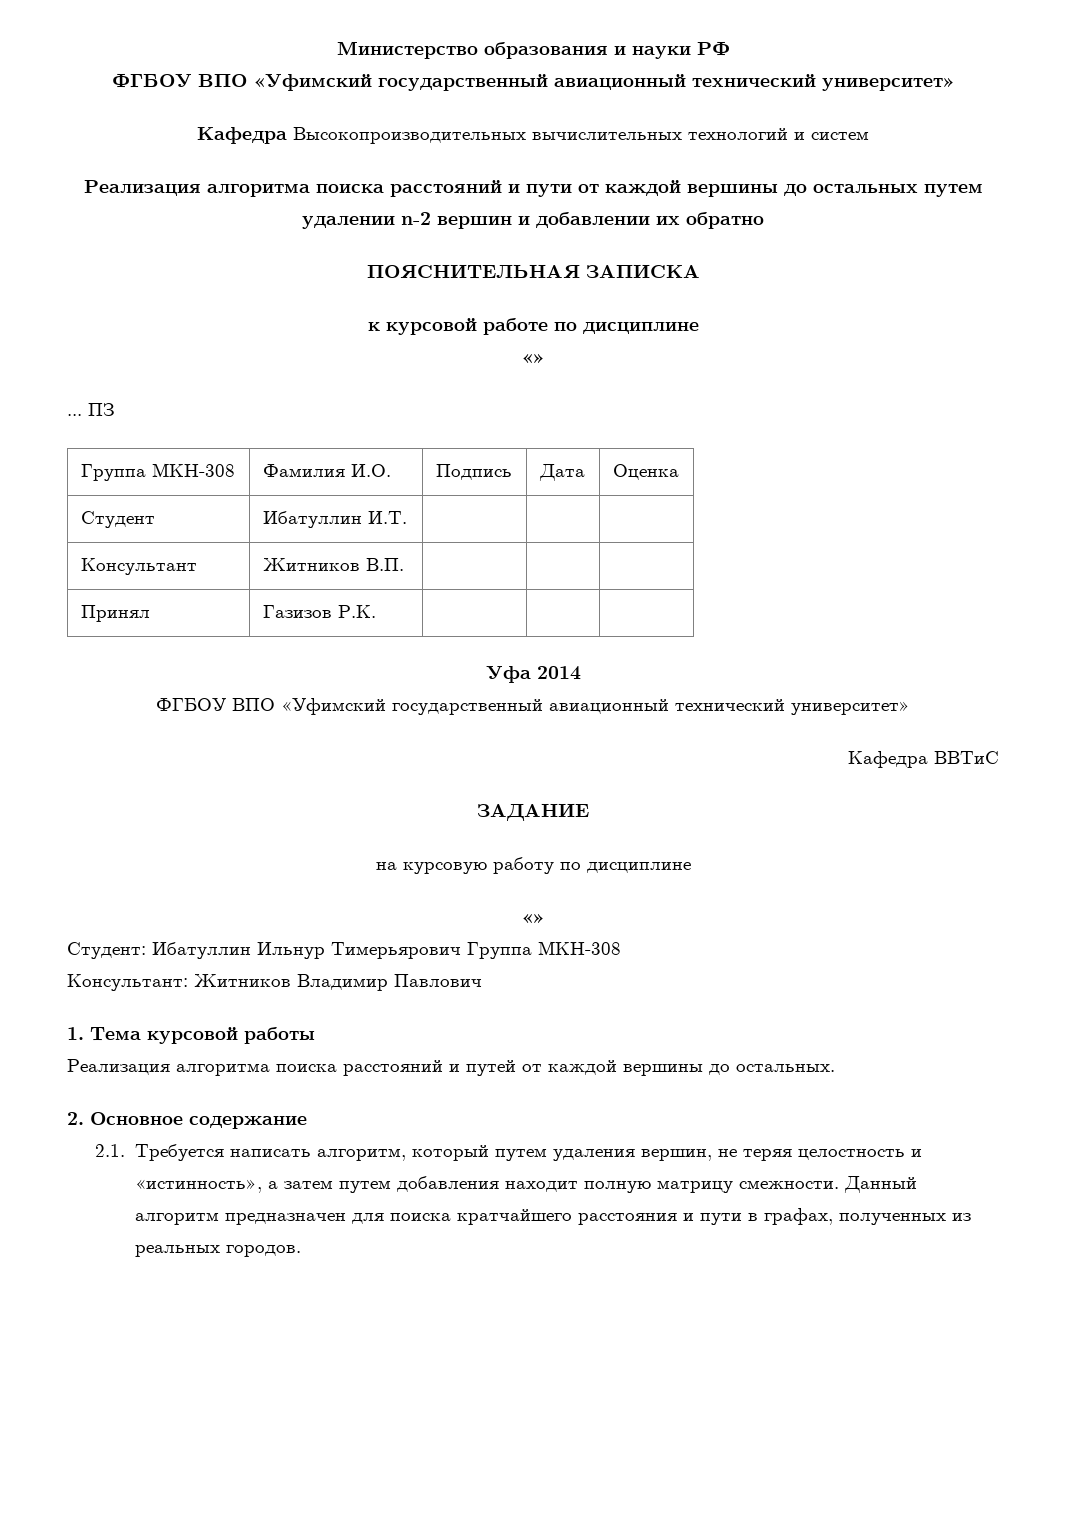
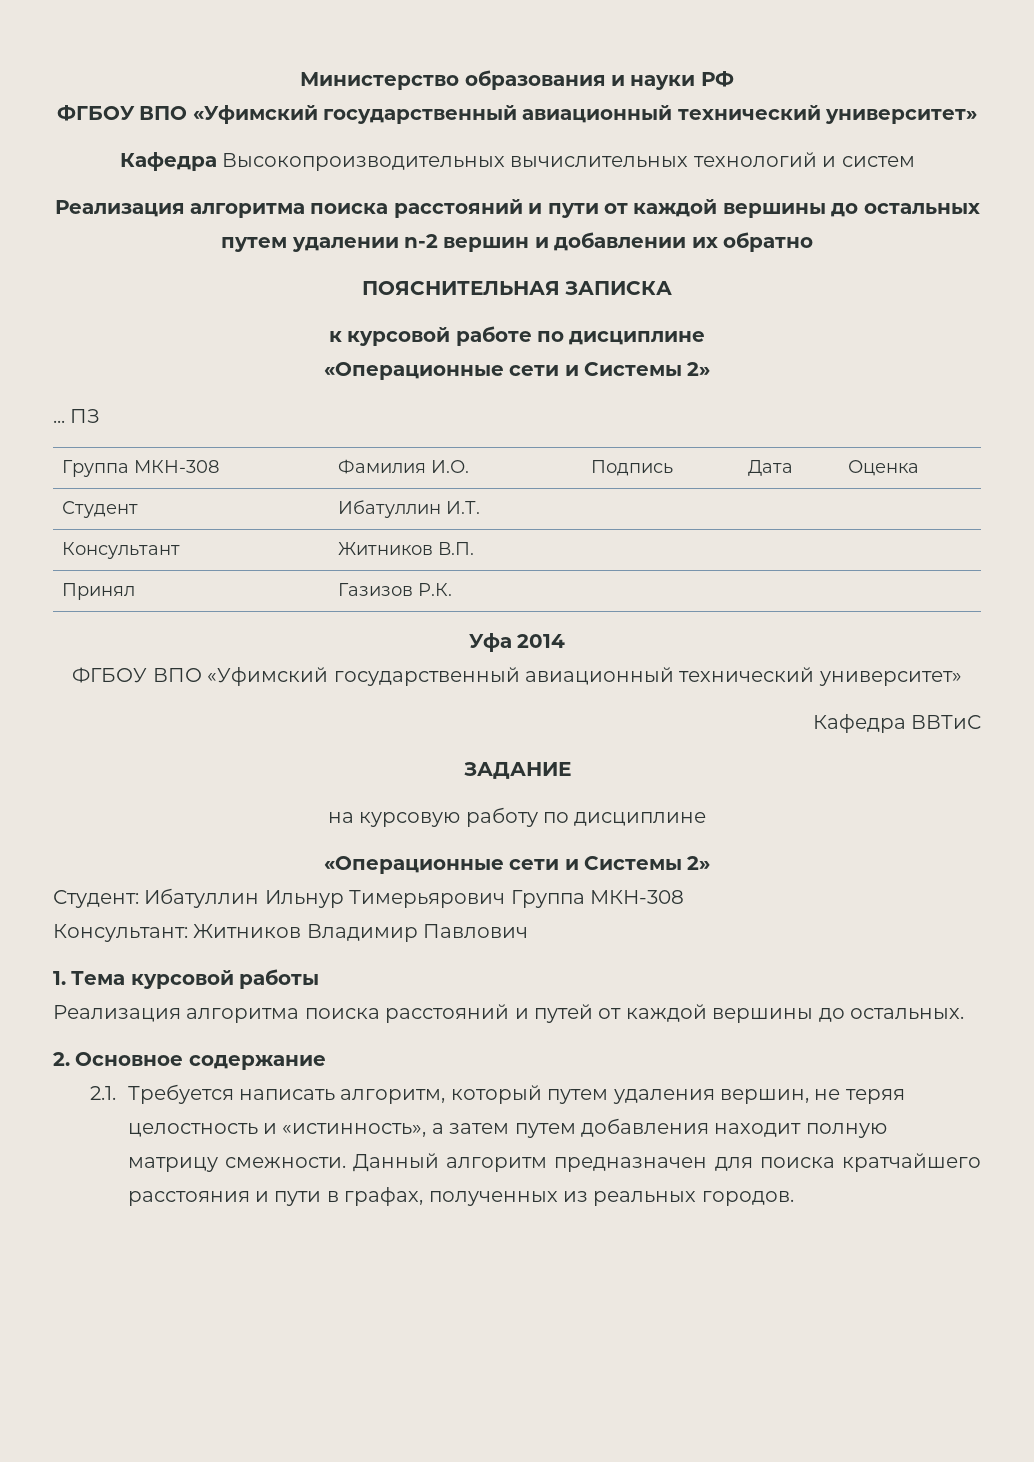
[521,354,545,363] «» -> [323,362,711,380] «Операционные сети и Системы 2»
[521,914,545,923] «» -> [323,856,711,874] «Операционные сети и Системы 2»

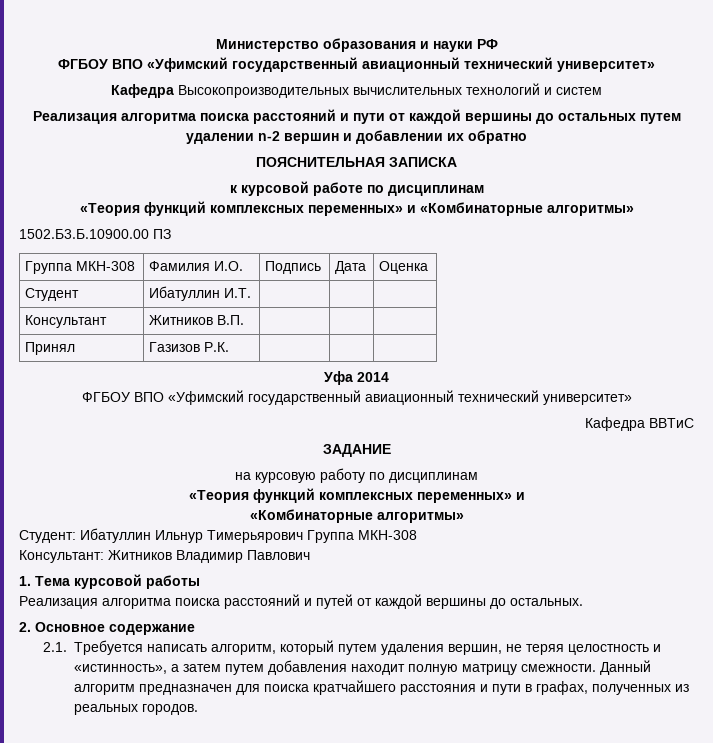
[569,331,706,345] [323,362,711,380] [53,420,65,423] дисциплине // «Операционные сети и Системы 2» // ... -> [387,185,484,196] [79,201,634,216] [19,229,149,239] дисциплинам // «Теория функций комплексных переменных» и «Комбинаторные алгоритмы» // 1502.Б3.Б.10900.00
[574,812,707,826] [323,856,711,874] дисциплине // «Операционные сети и Системы 2» -> [389,472,478,483] [188,488,525,503] [249,509,464,523] дисциплинам // «Теория функций комплексных переменных» и // «Комбинаторные алгоритмы»

